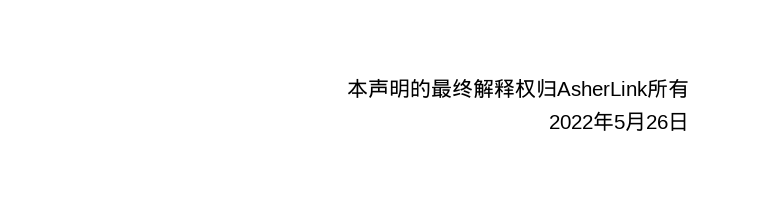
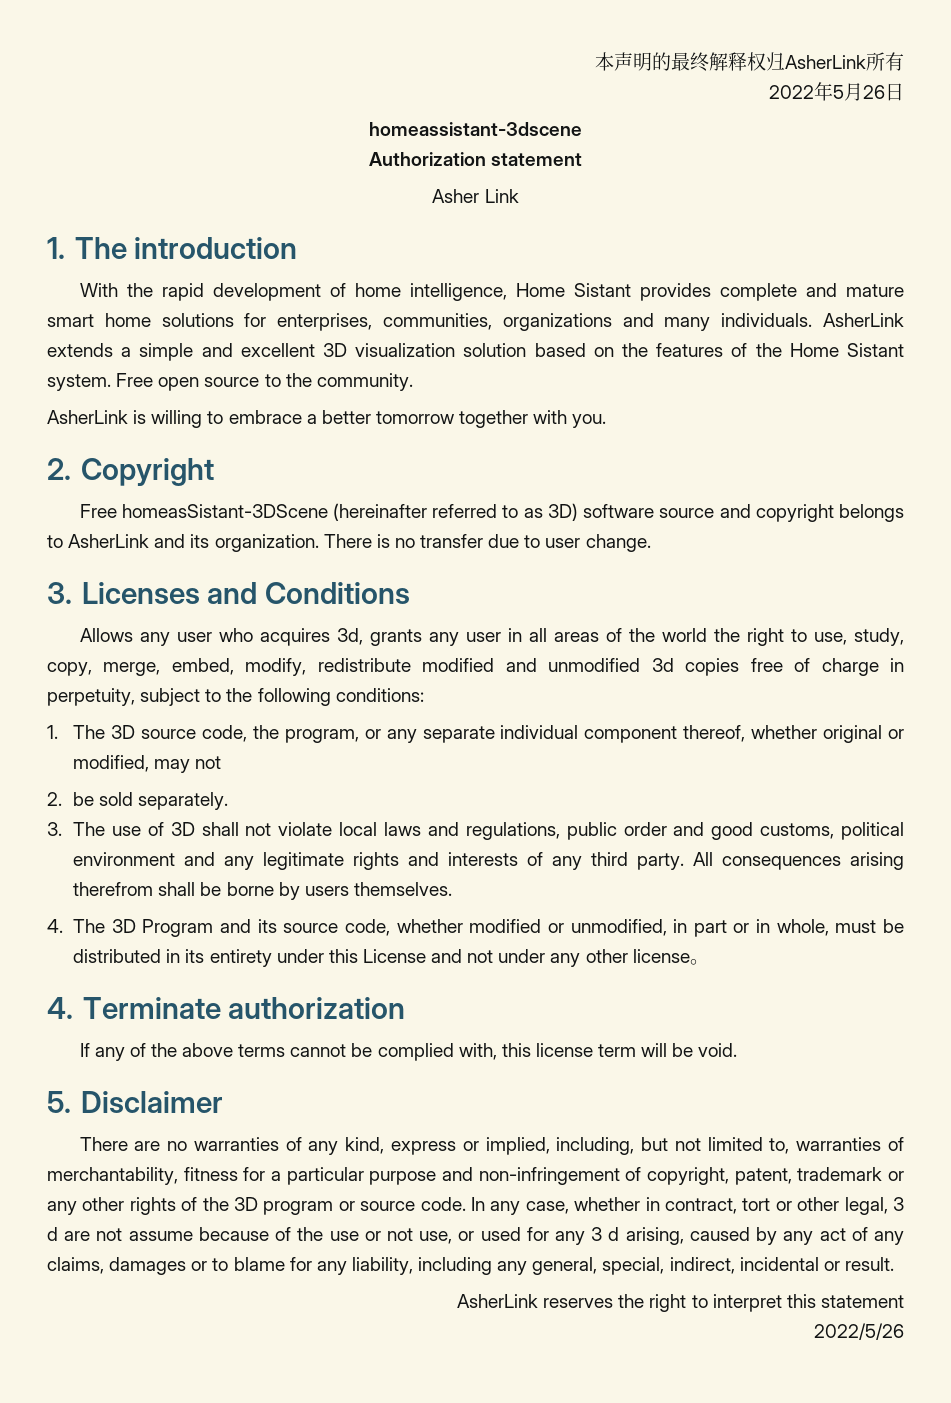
(689, 121) none -> [369,122,582,136] [368,152,583,166] [432,189,519,203] [47,237,298,259] [79,283,905,301] [47,313,904,331] [47,343,905,361] [47,373,413,391] [47,410,607,428] [47,458,214,486] [79,503,904,522] [47,534,651,552] [47,582,411,604] [79,628,905,646] [47,658,904,676] [47,688,424,706] [47,725,905,743] [73,755,222,773] [47,792,229,810] [47,822,904,840] [73,852,905,870] [73,882,452,900] [47,919,904,937] [73,949,709,967] [47,997,406,1019] [79,1043,738,1061] [47,1091,223,1113] [79,1137,904,1155] [47,1167,904,1185] [47,1197,904,1215] [47,1227,905,1245] [47,1257,894,1275] [457,1294,904,1312] [814,1323,904,1340] // homeassistant-3dscene // Authorization statement // Asher Link // 1. The introduction // With the rapid development of home intelligence, Home Sistant provides complete and mature smart home solutions for enterprises, communities, organizations and many individuals. AsherLink extends a simple and excellent 3D visualization solution based on the features of the Home Sistant system. Free open source to the community. // AsherLink is willing to embrace a better tomorrow together with you. // 2. Copyright // Free homeasSistant-3DScene (hereinafter referred to as 3D) software source and copyright belongs to AsherLink and its organization. There is no transfer due to user change. // 3. Licenses and Conditions // Allows any user who acquires 3d, grants any user in all areas of the world the right to use, study, copy, merge, embed, modify, redistribute modified and unmodified 3d copies free of charge in perpetuity, subject to the following conditions: // 1. The 3D source code, the program, or any separate individual component thereof, whether original or modified, may not // 2. be sold separately. // 3. The use of 3D shall not violate local laws and regulations, public order and good customs, political environment and any legitimate rights and interests of any third party. All consequences arising therefrom shall be borne by users themselves. // 4. The 3D Program and its source code, whether modified or unmodified, in part or in whole, must be distributed in its entirety under this License and not under any other license。 // 4. Terminate authorization // If any of the above terms cannot be complied with, this license term will be void. // 5. Disclaimer // There are no warranties of any kind, express or implied, including, but not limited to, warranties of merchantability, fitness for a particular purpose and non-infringement of copyright, patent, trademark or any other rights of the 3D program or source code. In any case, whether in contract, tort or other legal, 3 d are not assume because of the use or not use, or used for any 3 d arising, caused by any act of any claims, damages or to blame for any liability, including any general, special, indirect, incidental or result. // AsherLink reserves the right to interpret this statement // 2022/5/26

